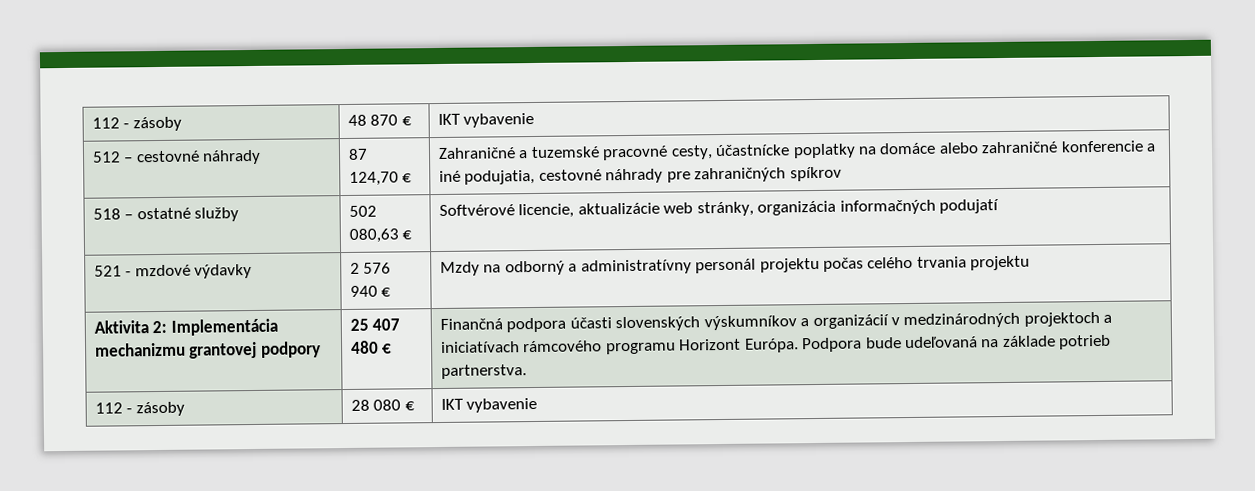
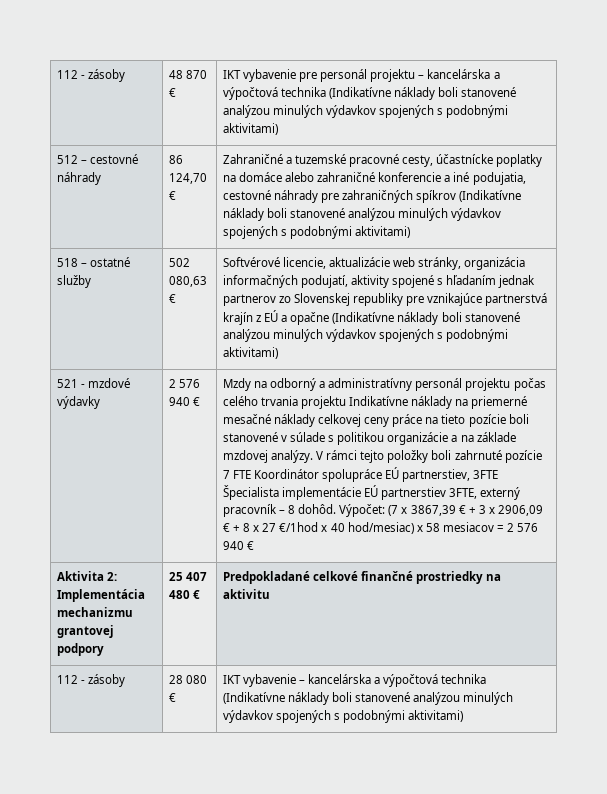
(535, 120) none -> [299,69,500,82] [222,87,517,100] [222,105,509,118] [222,123,278,135] pre personál projektu – kancelárska a výpočtová technika (Indikatívne náklady boli stanovené analýzou minulých výdavkov spojených s podobnými aktivitami)
[347,148,368,160] 87 -> [168,155,183,164] 86
(842, 174) none -> [459,190,522,202] [222,208,502,221] [222,226,411,239] (Indikatívne náklady boli stanovené analýzou minulých výdavkov spojených s podobnými aktivitami)
[939,199,1000,214] podujatí -> [300,275,536,288] [222,293,548,306] [222,310,520,325] [222,329,509,342] [222,347,278,359] podujatí, aktivity spojené s hľadaním jednak partnerov zo Slovenskej republiky pre vznikajúce partnerstvá krajín z EÚ a opačne (Indikatívne náklady boli stanovené analýzou minulých výdavkov spojených s podobnými aktivitami)
(1031, 263) none -> [349,396,528,409] [222,414,529,427] [222,432,516,445] [222,450,542,463] [222,467,499,482] [222,485,521,500] [222,504,544,517] [222,522,539,534] [222,541,254,550] Indikatívne náklady na priemerné mesačné náklady celkovej ceny práce na tieto pozície boli stanovené v súlade s politikou organizácie a na základe mzdovej analýzy. V rámci tejto položky boli zahrnuté pozície 7 FTE Koordinátor spolupráce EÚ partnerstiev, 3FTE Špecialista implementácie EÚ partnerstiev 3FTE, externý pracovník – 8 dohôd. Výpočet: (7 x 3867,39 € + 3 x 2906,09 € + 8 x 27 €/1hod x 40 hod/mesiac) x 58 mesiacov = 2 576 940 €
[439,311,1113,333] [440,334,1112,355] [440,364,527,379] Finančná podpora účasti slovenských výskumníkov a organizácií v medzinárodných projektoch a iniciatívach rámcového programu Horizont Európa. Podpora bude udeľovaná na základe potrieb partnerstva. -> [222,571,502,584] [222,589,270,599] Predpokladané celkové finančné prostriedky na aktivitu
(538, 405) none -> [299,674,487,687] [222,692,514,705] [222,710,464,723] – kancelárska a výpočtová technika (Indikatívne náklady boli stanovené analýzou minulých výdavkov spojených s podobnými aktivitami)

